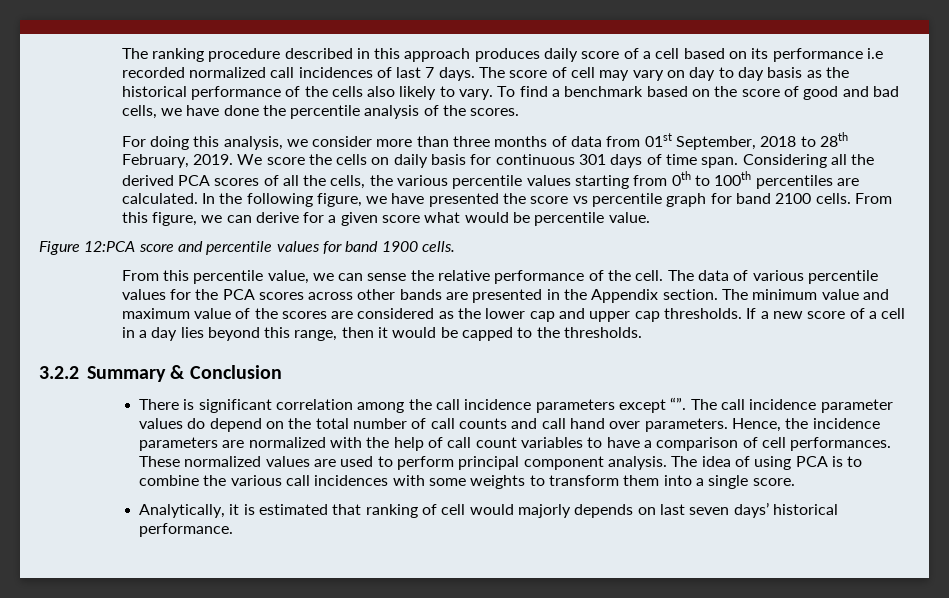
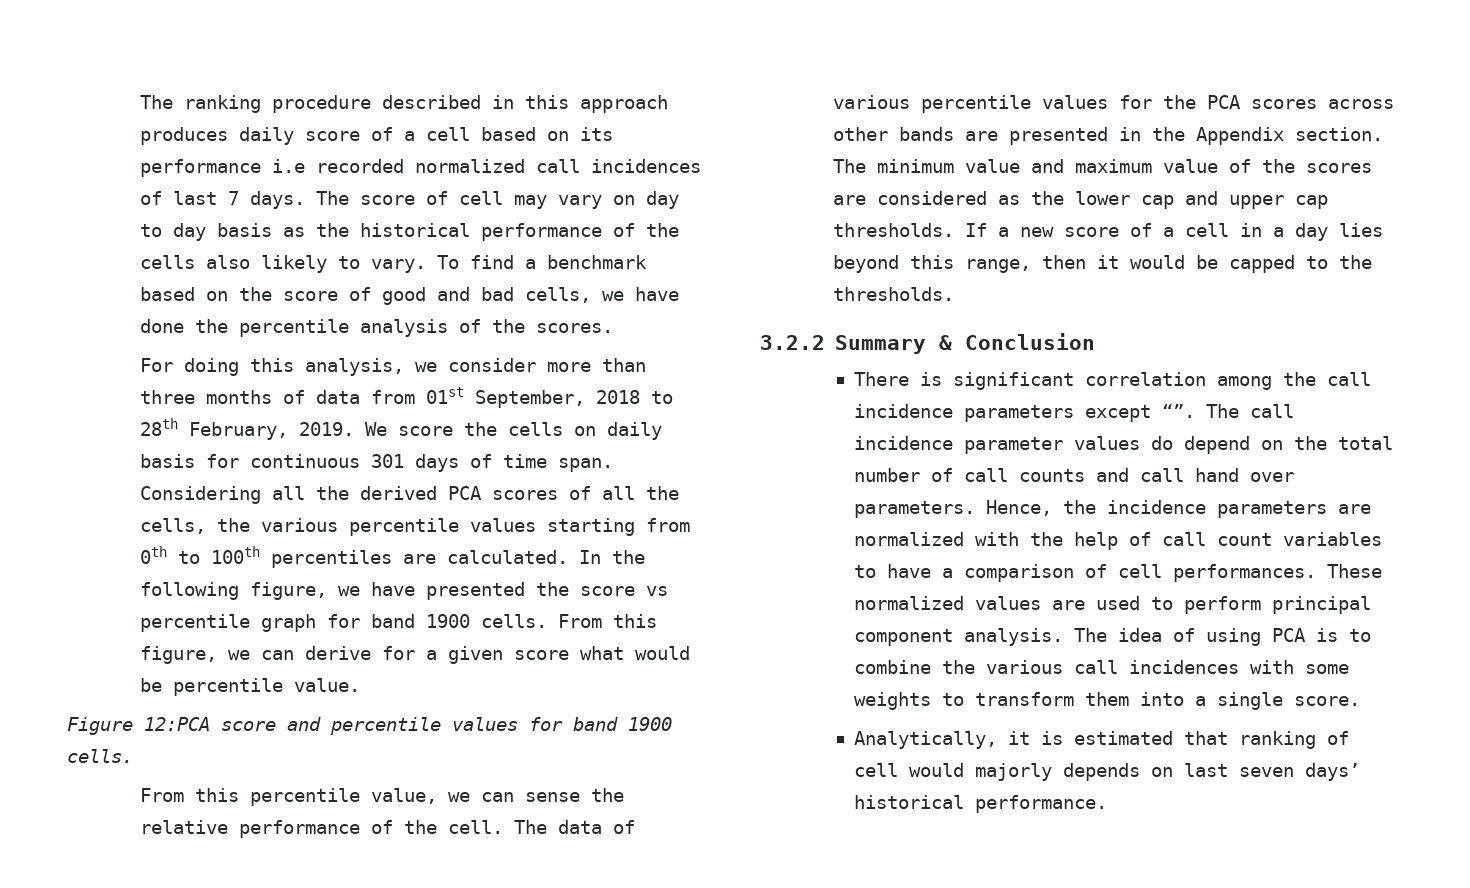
[775,193,812,204] 2100 -> [426,614,471,628] 1900

